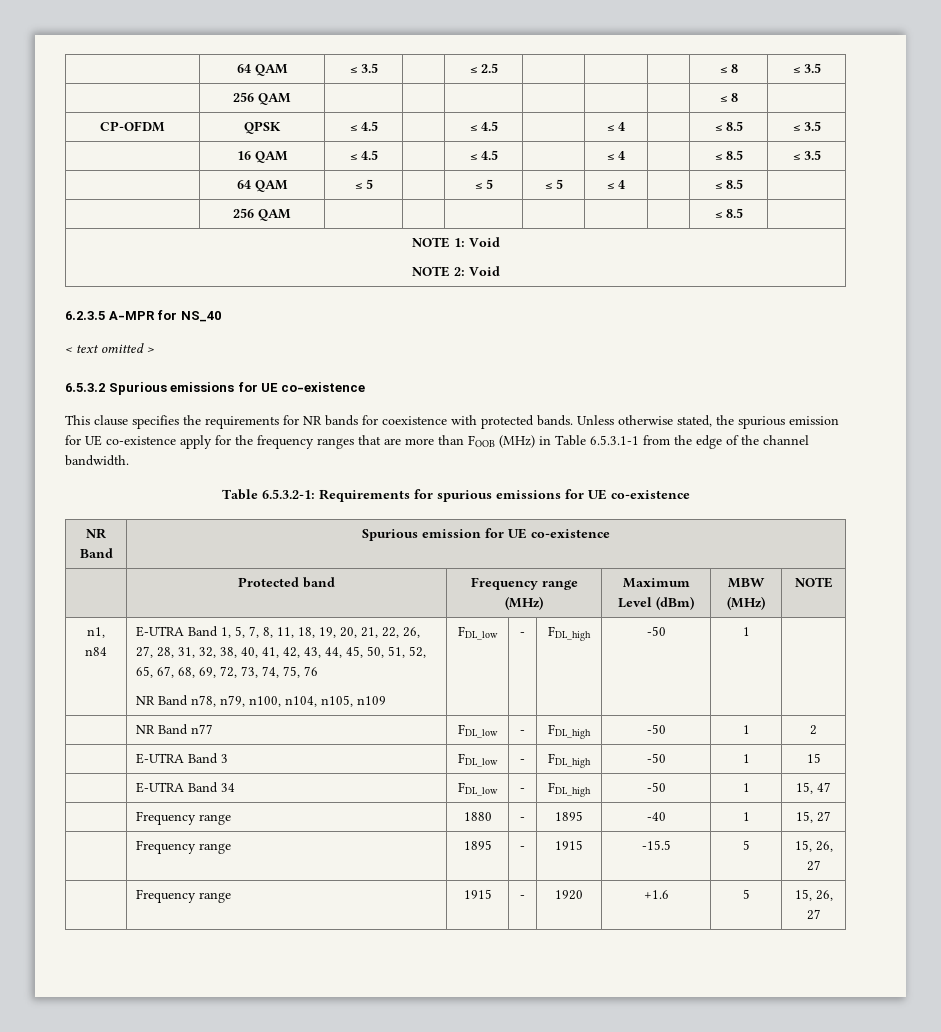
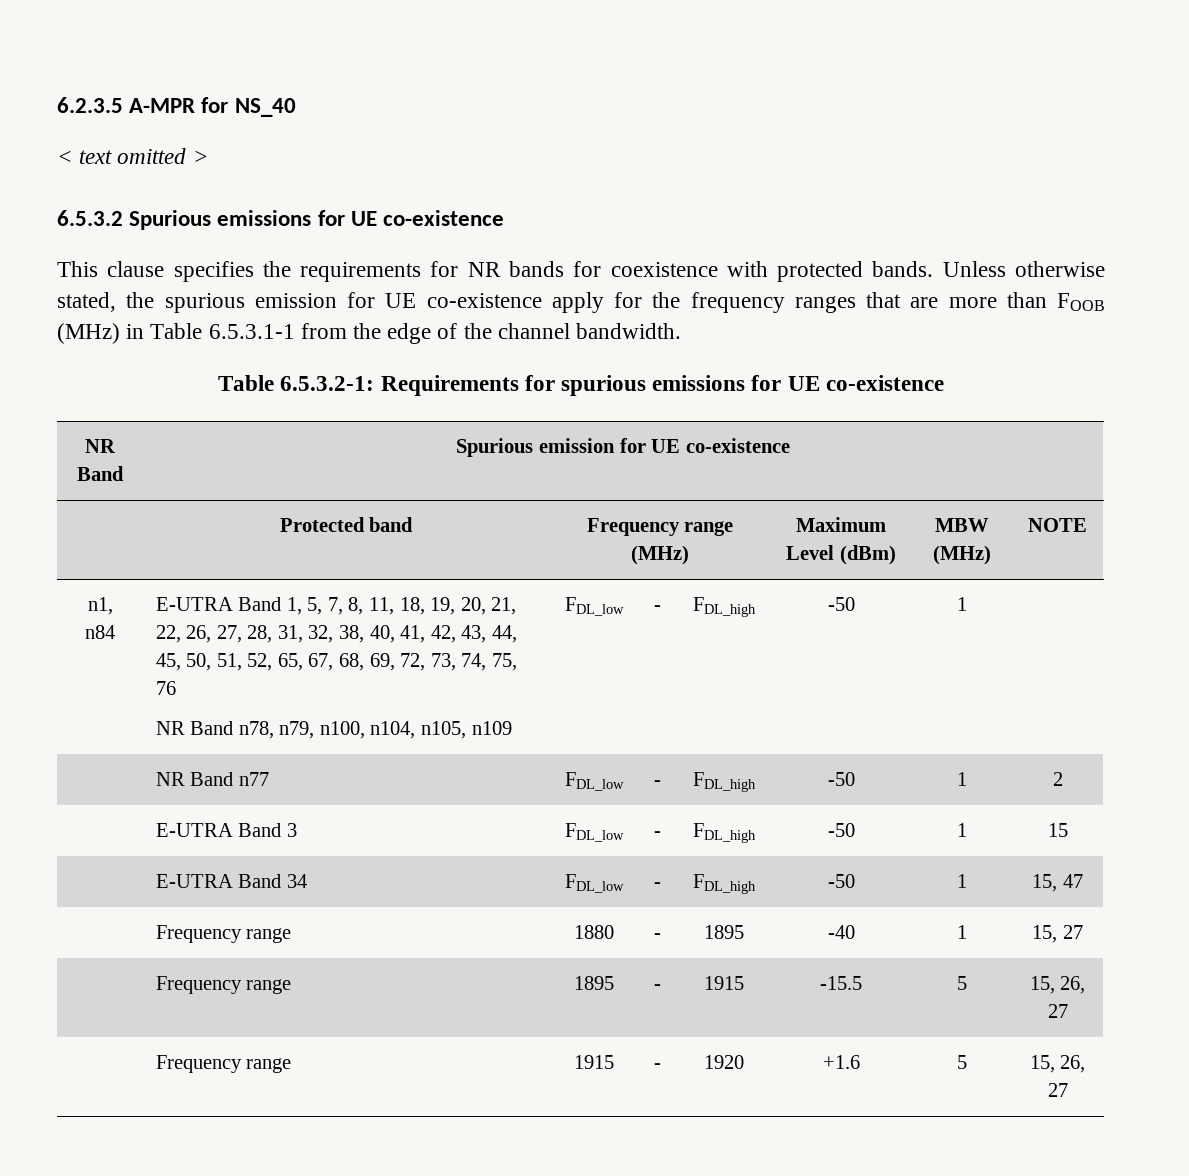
[236,64,288,76] [349,63,378,73] [469,63,498,73] [719,64,738,73] [792,63,821,73] [232,92,291,105] [719,93,738,102] [100,121,165,132] [243,121,281,134] [349,121,378,131] [469,121,498,131] [607,122,625,131] [714,121,743,131] [792,121,821,131] [236,151,288,163] [349,150,378,160] [469,150,498,160] [607,151,625,160] [714,150,743,160] [792,150,821,160] [236,180,288,192] [354,179,373,189] [474,179,493,189] [544,179,563,189] [607,180,625,189] [714,179,743,189] [232,208,291,221] [714,208,743,218] [411,237,500,248] [411,266,500,277] | 64 QAM | ≤ 3.5 | | ≤ 2.5 | | | | ≤ 8 | ≤ 3.5 // | 256 QAM | | | | | | | ≤ 8 | // CP-OFDM | QPSK | ≤ 4.5 | | ≤ 4.5 | | ≤ 4 | | ≤ 8.5 | ≤ 3.5 // | 16 QAM | ≤ 4.5 | | ≤ 4.5 | | ≤ 4 | | ≤ 8.5 | ≤ 3.5 // | 64 QAM | ≤ 5 | | ≤ 5 | ≤ 5 | ≤ 4 | | ≤ 8.5 | // | 256 QAM | | | | | | | ≤ 8.5 | // NOTE 1: Void // NOTE 2: Void // -> (57, 105) none

